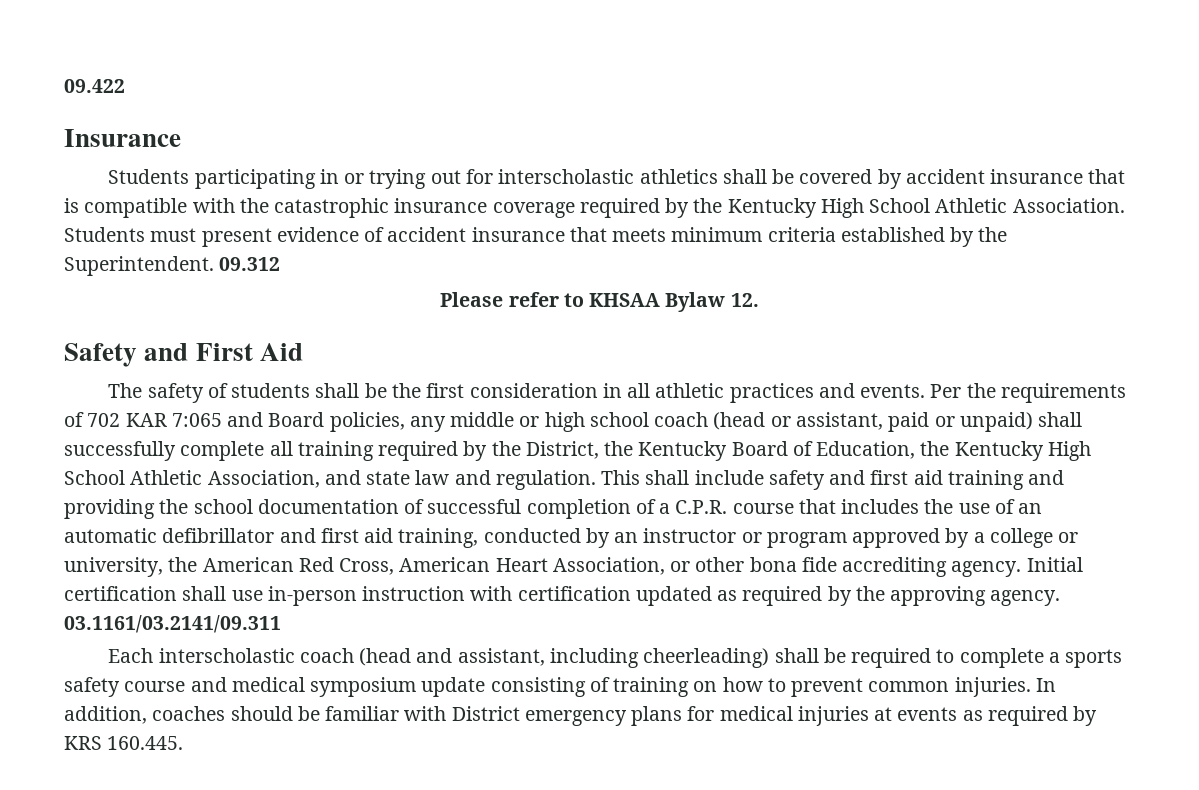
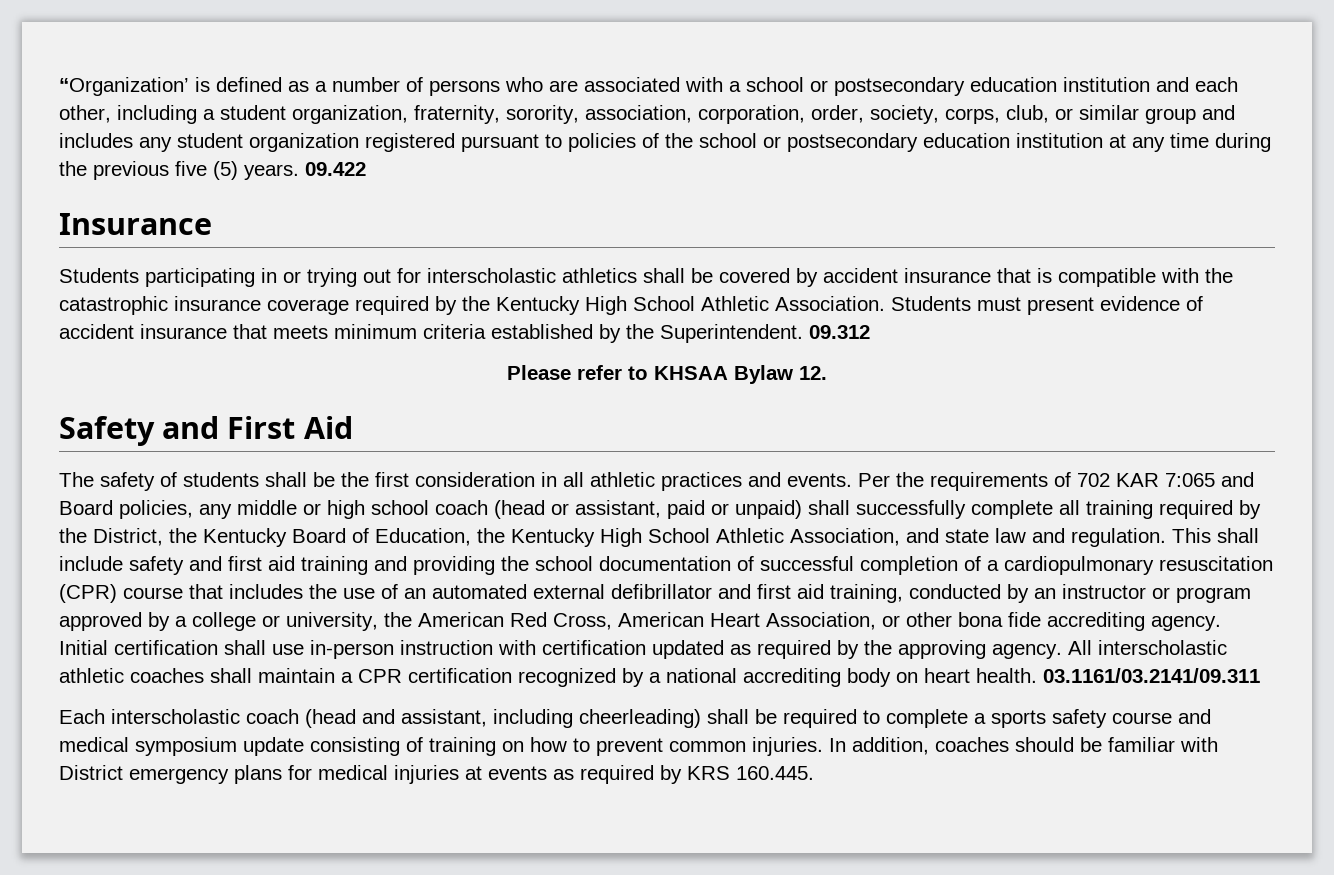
(64, 86) none -> [59,77,1238,96] [59,105,1235,124] [59,133,1271,152] [59,161,299,180] “Organization’ is defined as a number of persons who are associated with a school or postsecondary education institution and each other, including a student organization, fraternity, sorority, association, corporation, order, society, corps, club, or similar group and includes any student organization registered pursuant to policies of the school or postsecondary education institution at any time during the previous five (5) years.
[675,500,728,514] C.P.R. -> [1004,556,1273,575] [59,584,117,603] cardiopulmonary resuscitation (CPR)
[64,528,157,543] automatic -> [432,584,605,599] automated external
(1061, 598) none -> [1068,640,1227,655] [59,668,1037,687] All interscholastic athletic coaches shall maintain a CPR certification recognized by a national accrediting body on heart health.

